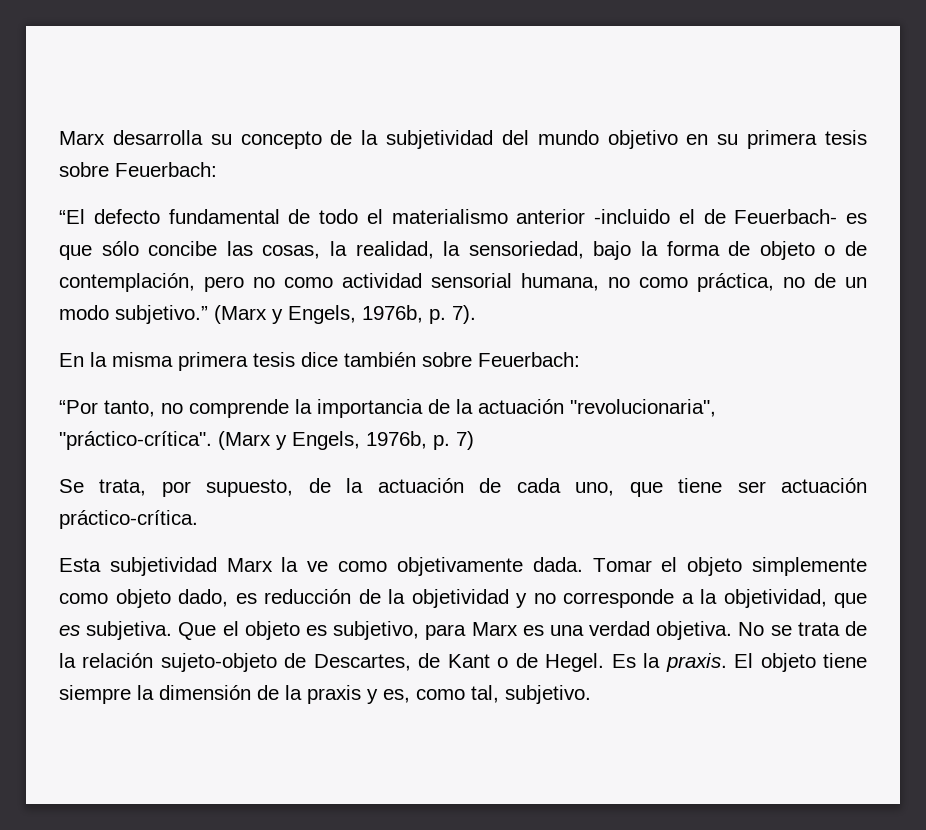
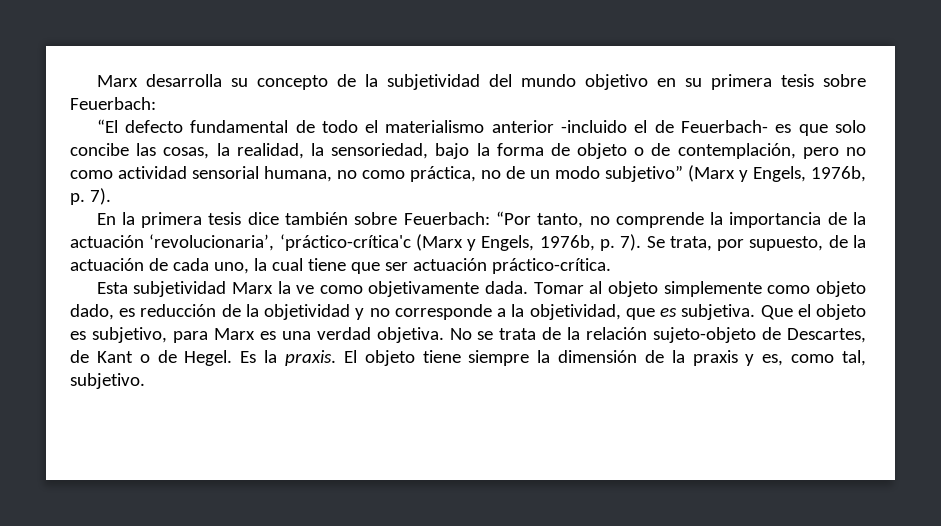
[101,241,139,256] sólo -> [835,120,867,133] solo
[115,305,208,324] subjetivo.” -> [605,165,683,182] subjetivo”
[112,352,173,367] misma -> (135, 218) none
(580, 359) // -> (490, 218) none
[570,399,716,417] [59,431,474,450] "revolucionaria", "práctico-crítica". (Marx y Engels, 1976b, p. 7) // -> [149,234,642,251] ‘revolucionaria’, ‘práctico-crítica'c (Marx y Engels, 1976b, p. 7).
[629,478,723,497] que tiene -> [253,258,380,274] la cual tiene que
[661,557,678,572] el -> [589,281,603,294] al

